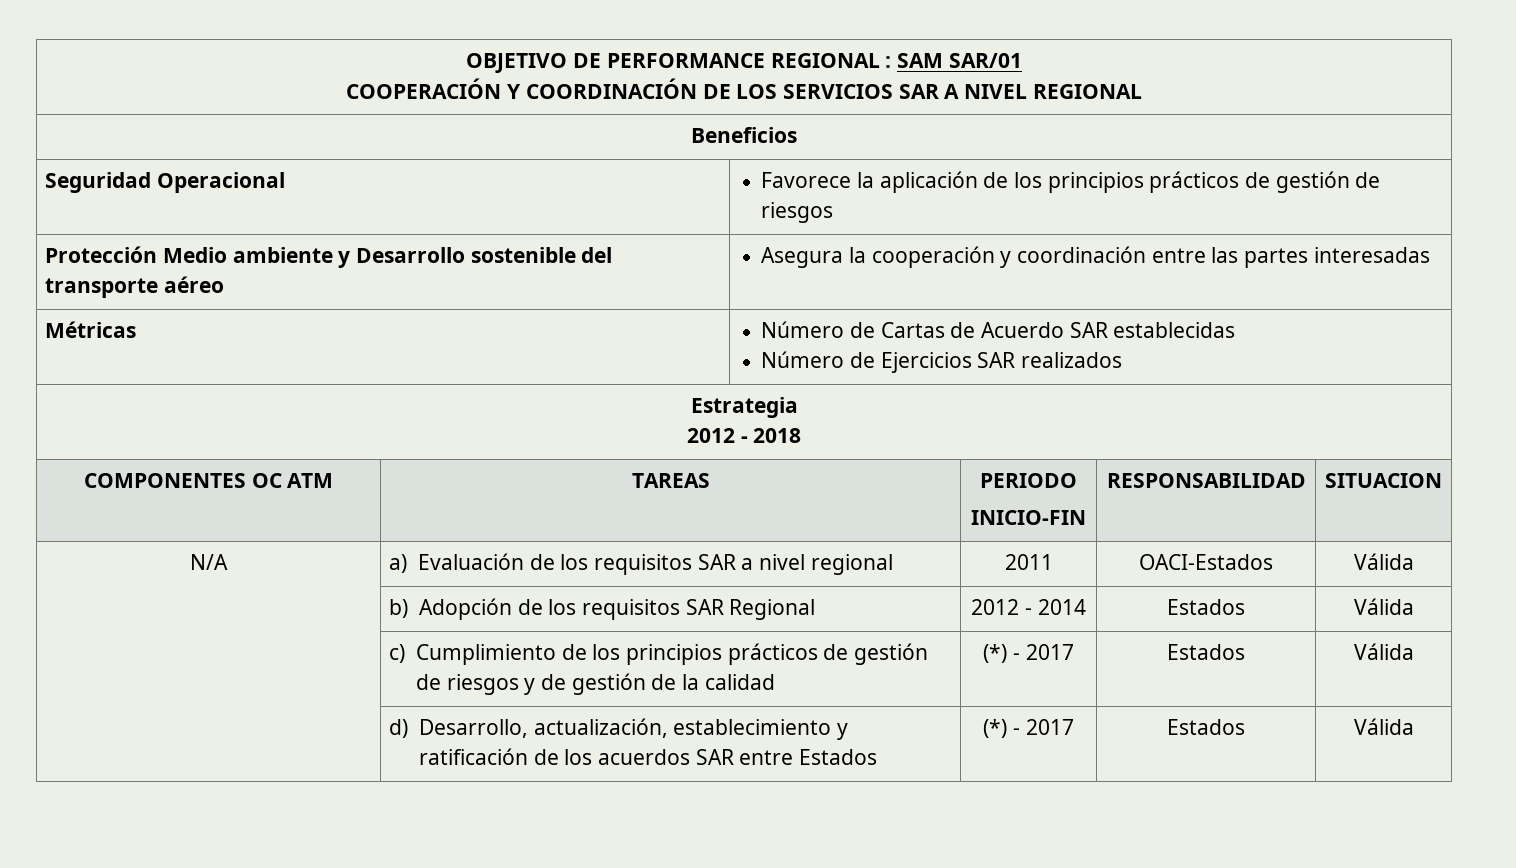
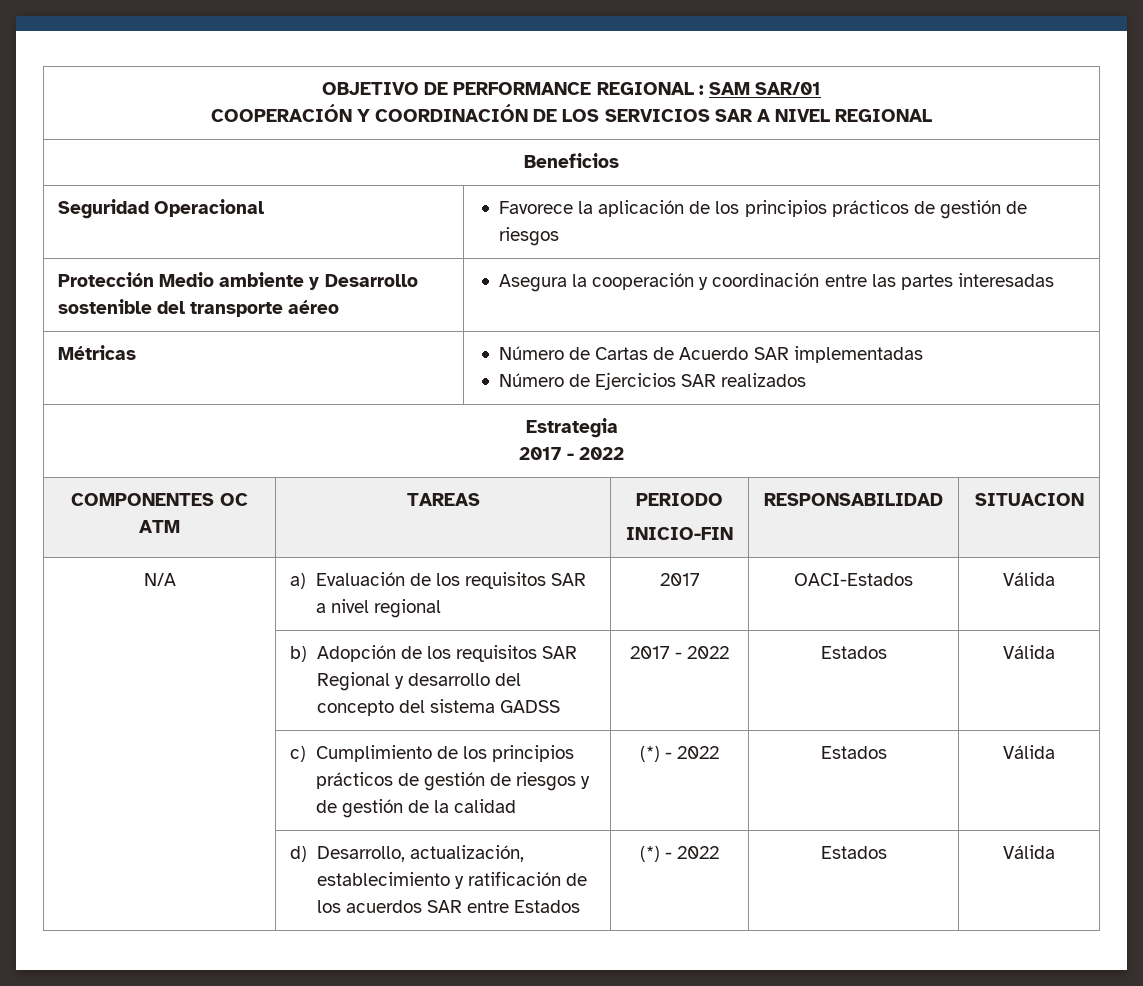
[1113,322,1236,338] establecidas -> [793,346,923,363] implementadas
[686,428,802,443] 2012 - 2018 -> [519,447,624,460] 2017 - 2022
[1004,554,1053,570] 2011 -> [659,573,700,586] 2017
[971,599,1086,615] | 2012 - 2014 -> [394,673,521,689] [316,699,560,716] [629,646,730,659] y desarrollo del concepto del sistema GADSS | 2017 - 2022
[1025,644,1074,660] 2017 -> [677,746,720,759] 2022
[1025,719,1074,735] 2017 -> [677,846,720,859] 2022

